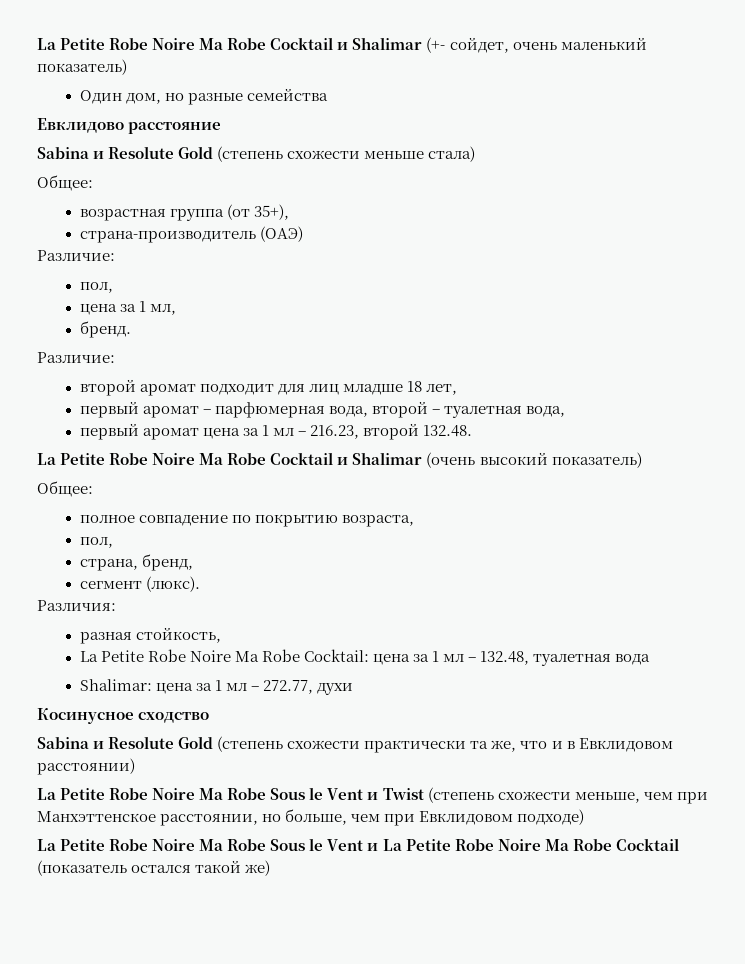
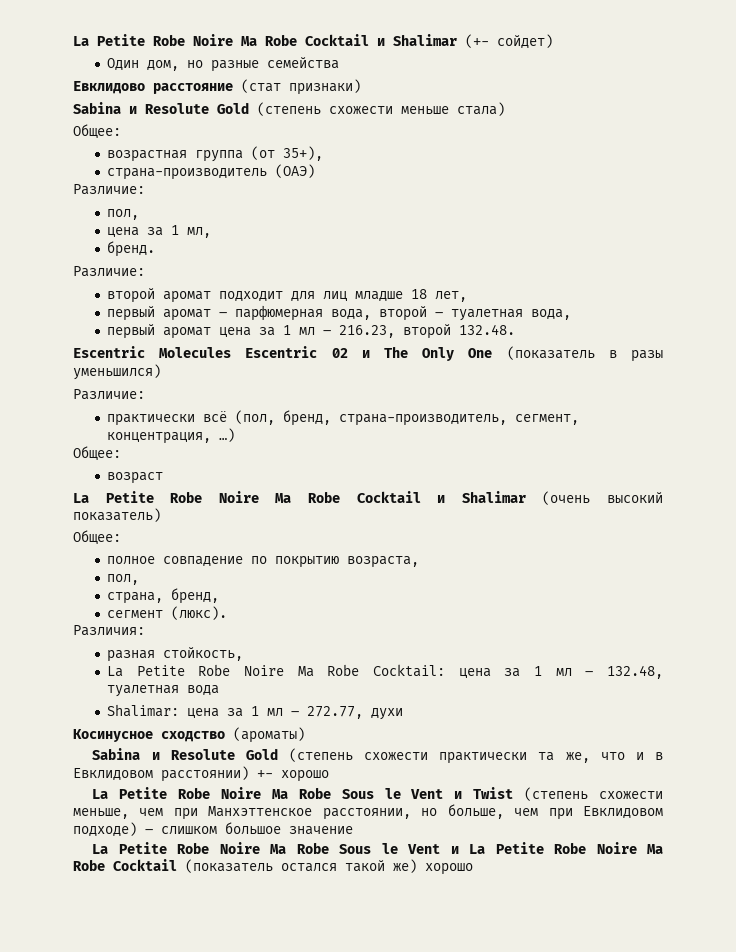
[449,37,647,53] [37,59,127,75] сойдет, очень маленький показатель) -> [497,34,553,48] сойдет)
(222, 128) none -> [241,79,361,95] (стат признаки)
(473, 431) none -> [73,346,663,362] [73,364,161,380] [73,389,145,400] [107,410,580,426] [107,428,236,444] [73,446,121,460] [107,472,164,484] // Escentric Molecules Escentric 02 и The Only One (показатель в разы уменьшился) // Различие: // практически всё (пол, бренд, страна-производитель, сегмент, концентрация, …) // Общее: // возраст
(210, 717) none -> [233,727,305,743] (ароматы)
(135, 766) none -> [257,770,329,782] +- хорошо
(585, 817) none -> [145,822,353,835] – слишком большое значение
(271, 868) none -> [425,863,473,875] хорошо

